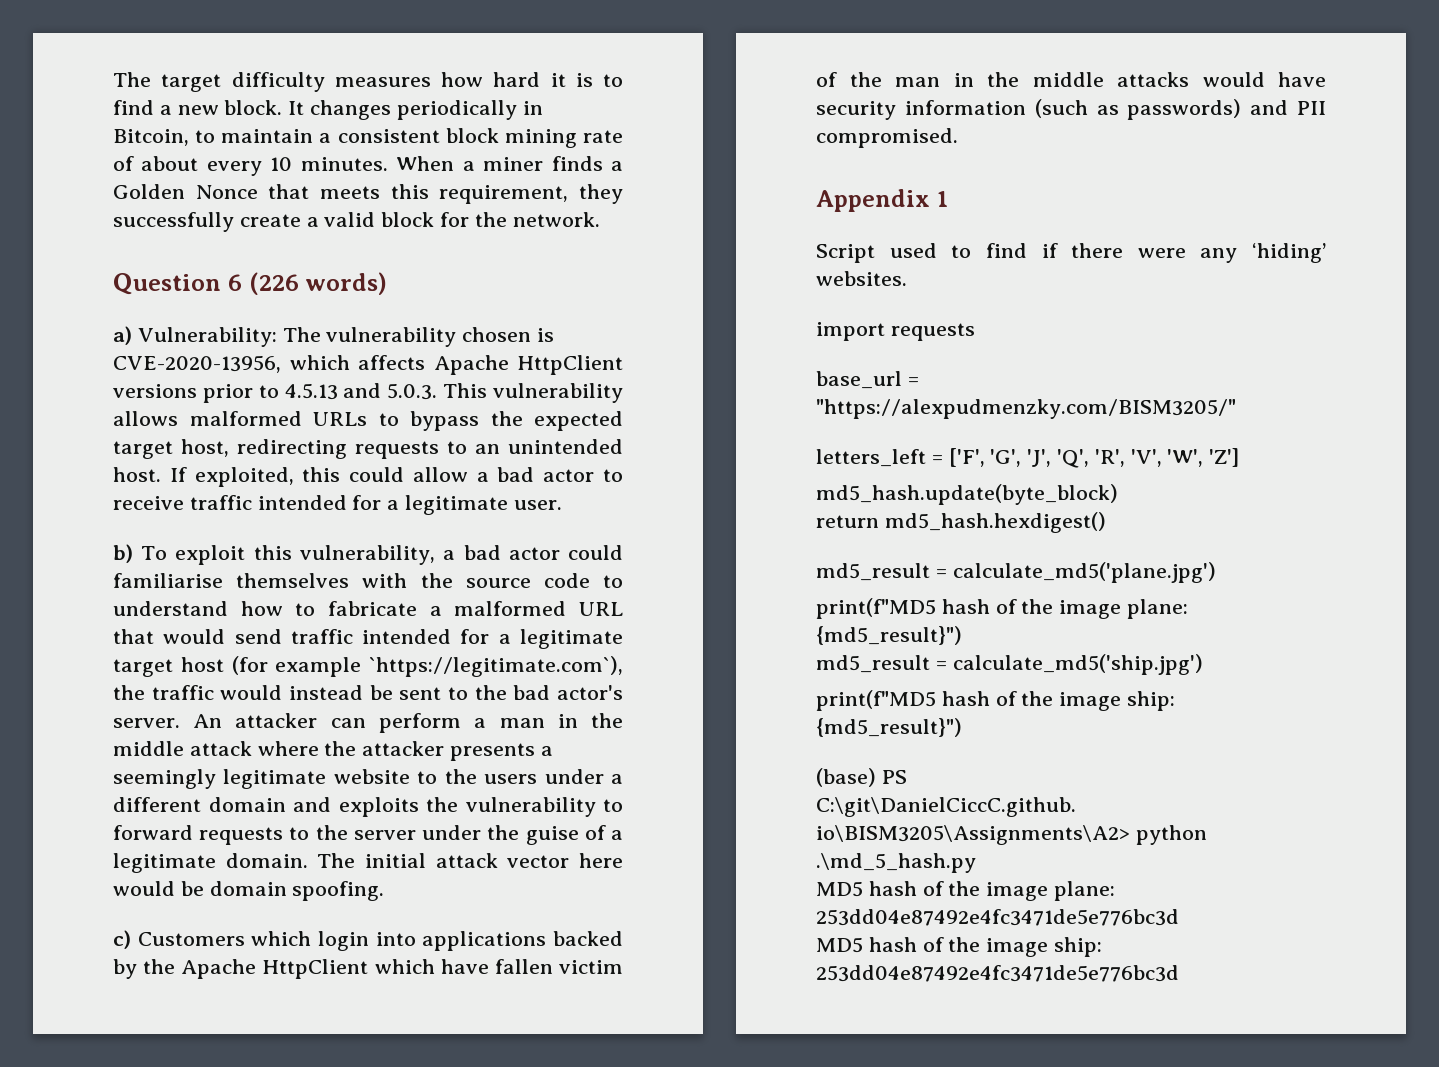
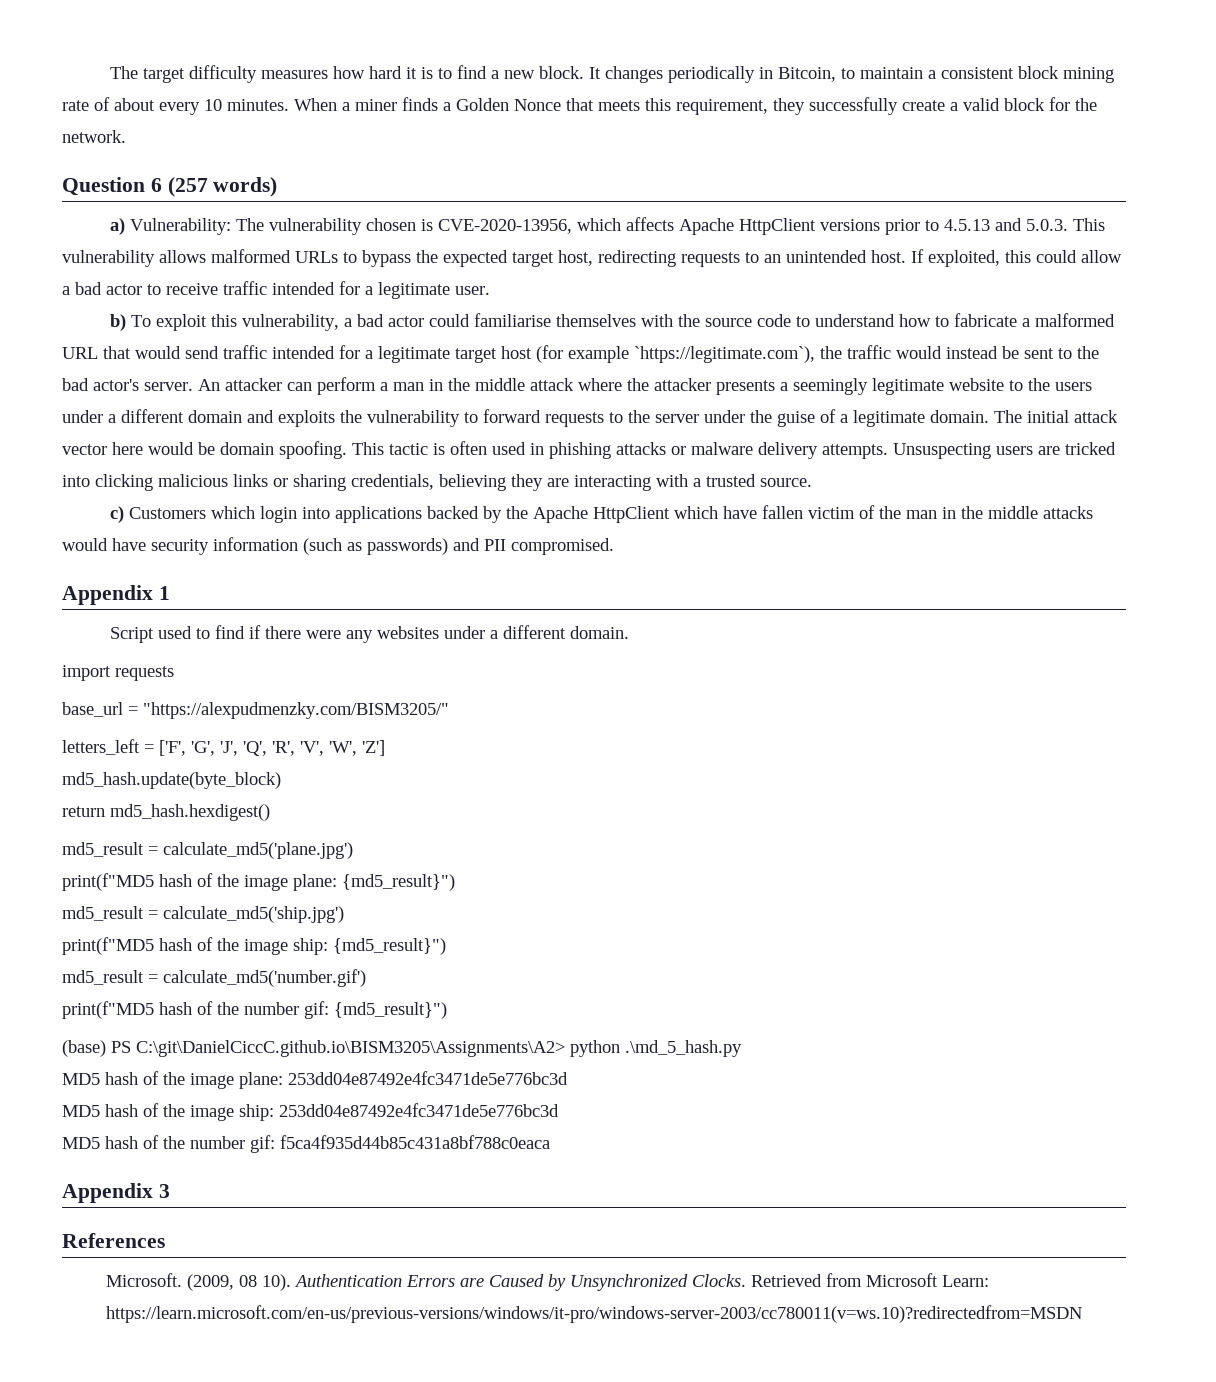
[248,272,299,295] (226 -> [167,177,208,197] (257
(385, 891) none -> [352,441,1116,459] [62,474,812,491] This tactic is often used in phishing attacks or malware delivery attempts. Unsuspecting users are tricked into clicking malicious links or sharing credentials, believing they are interacting with a trusted source.
[1252,243,1326,263] [816,271,907,286] ‘hiding’ websites. -> [376,625,629,639] websites under a different domain.
(962, 727) none -> [62,969,366,987] [62,1001,447,1019] // md5_result = calculate_md5('number.gif') // print(f"MD5 hash of the number gif: {md5_result}")
(1179, 973) none -> [62,1135,550,1153] [62,1183,170,1203] [62,1233,165,1248] [105,1273,989,1291] [105,1305,1082,1323] // MD5 hash of the number gif: f5ca4f935d44b85c431a8bf788c0eaca // Appendix 3 // References // Microsoft. (2009, 08 10). Authentication Errors are Caused by Unsynchronized Clocks. Retrieved from Microsoft Learn: https://learn.microsoft.com/en-us/previous-versions/windows/it-pro/windows-server-2003/cc780011(v=ws.10)?redirectedfrom=MSDN

